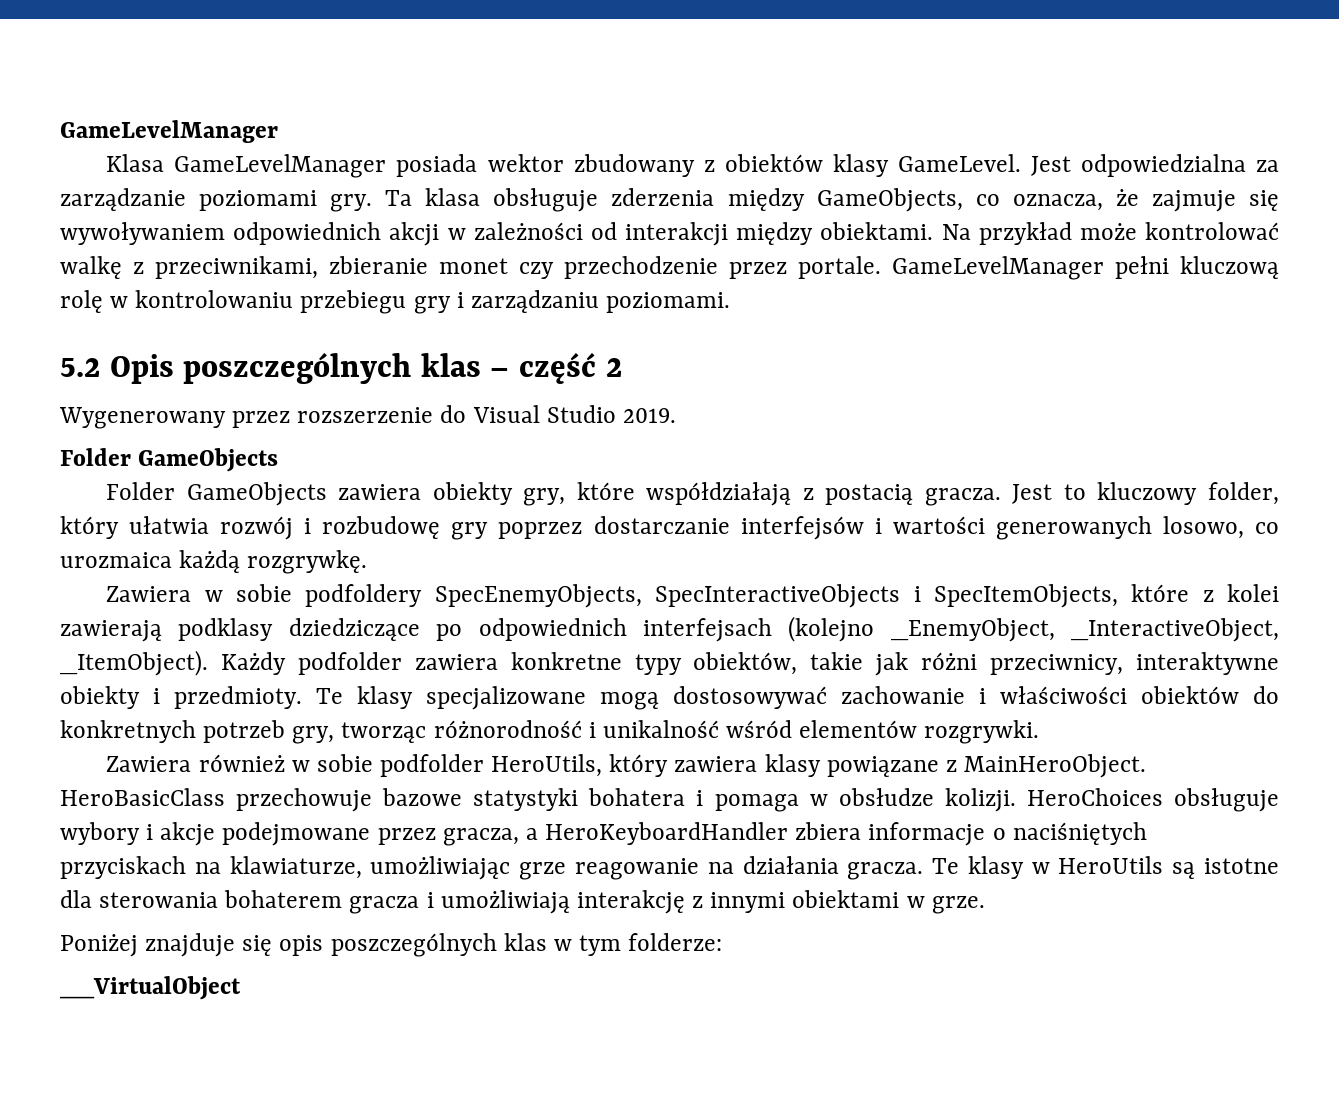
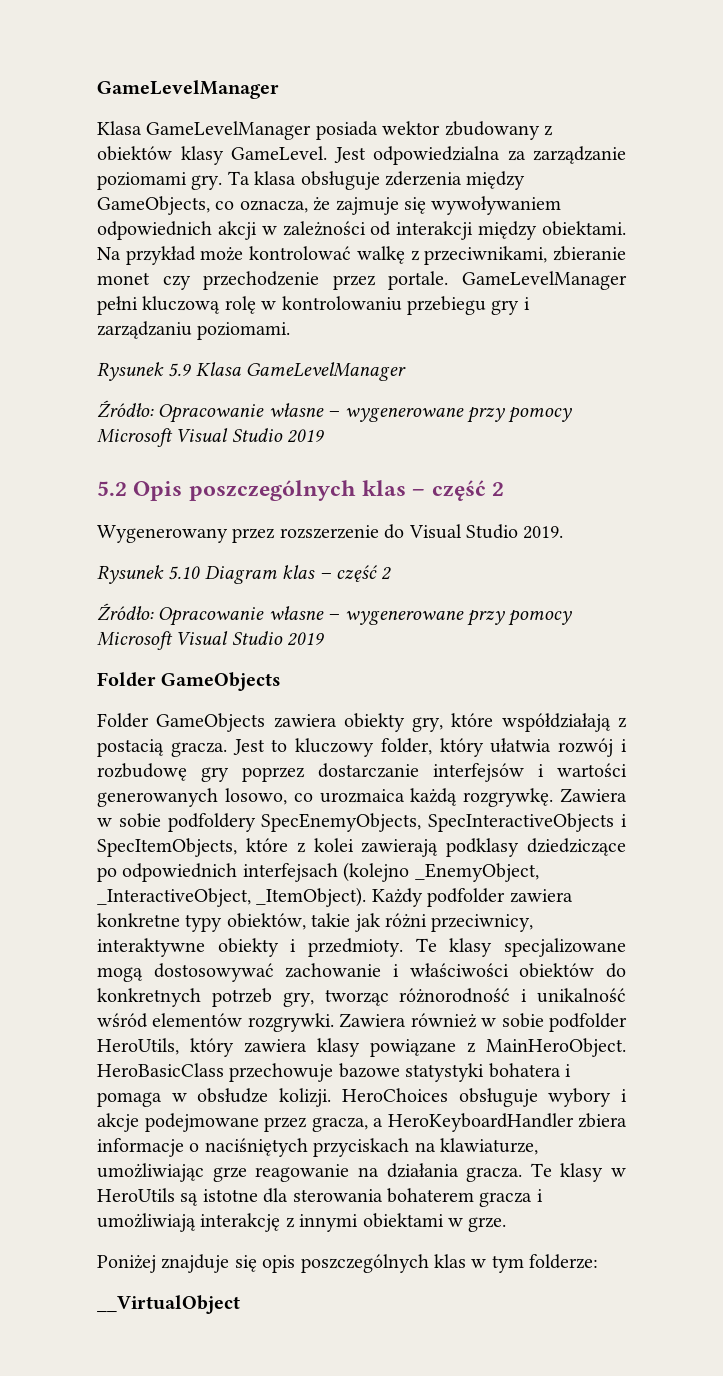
(731, 302) none -> [97,362,407,381] [97,400,573,423] [97,428,326,447] // Rysunek 5.9 Klasa GameLevelManager // Źródło: Opracowanie własne – wygenerowane przy pomocy Microsoft Visual Studio 2019
(676, 415) none -> [97,565,393,584] [97,603,573,626] [97,631,326,650] // Rysunek 5.10 Diagram klas – część 2 // Źródło: Opracowanie własne – wygenerowane przy pomocy Microsoft Visual Studio 2019
(368, 562) // -> (554, 797) none
(1040, 732) // -> (334, 1022) none

